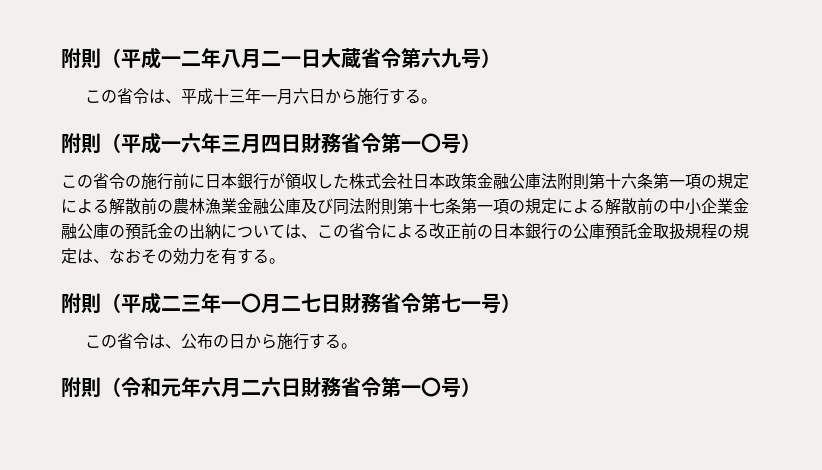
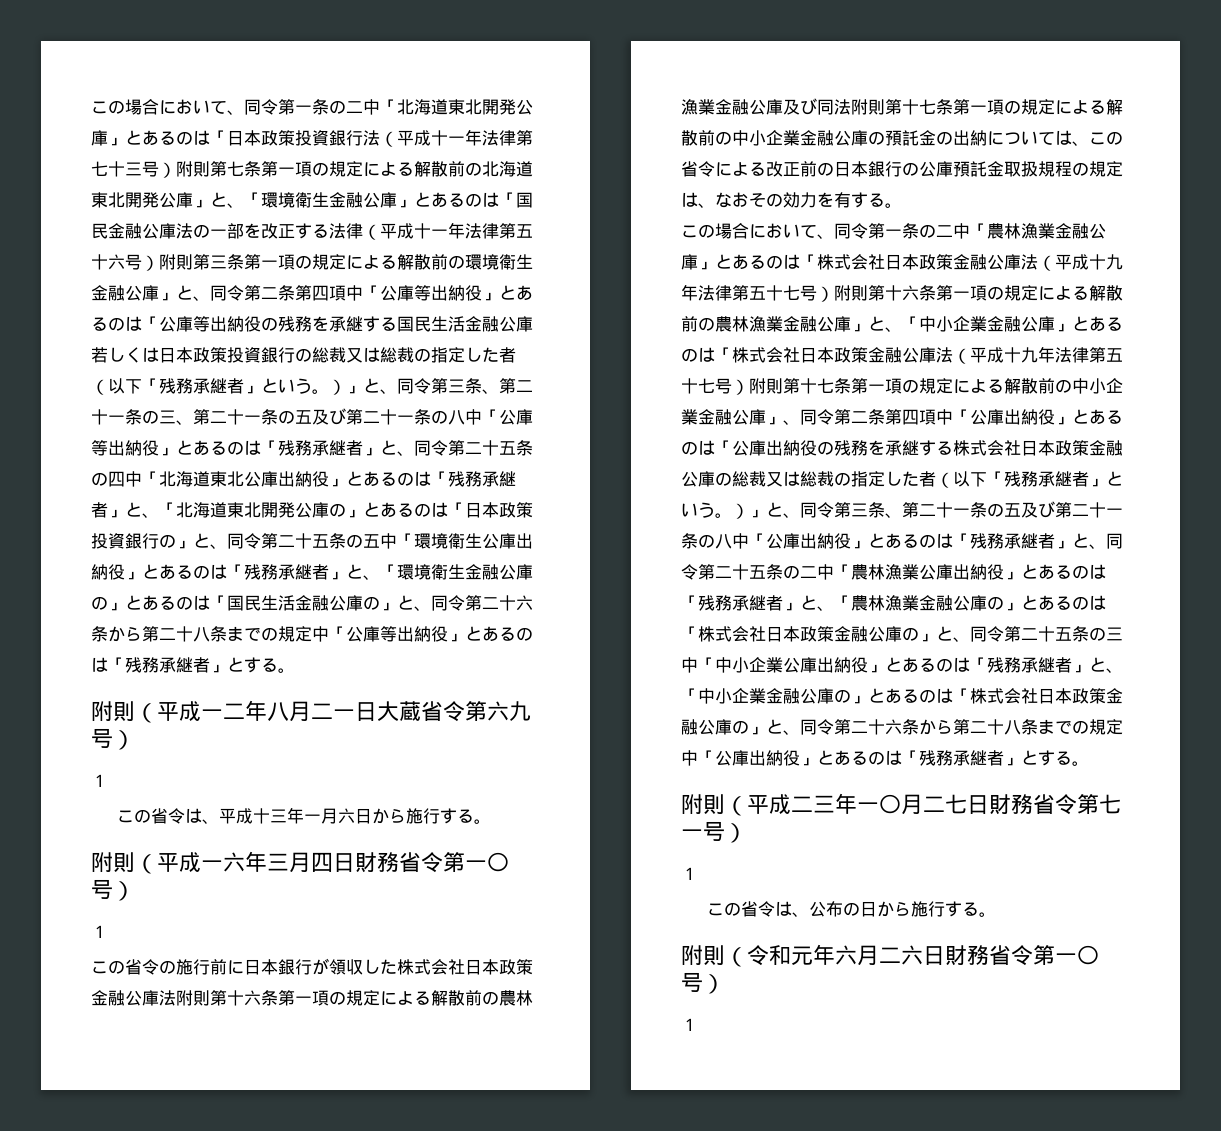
(61, 58) none -> [91,99,533,115] [91,129,533,147] [91,161,533,178] [91,192,533,208] [91,222,533,240] [91,254,533,271] [91,285,533,301] [91,316,533,332] [91,347,516,363] [91,378,533,395] [91,408,533,425] [91,440,533,456] [91,471,516,487] [91,502,533,518] [91,533,533,549] [91,564,533,580] [91,595,533,611] [91,626,533,642] [91,657,295,673] この場合において、同令第一条の二中「北海道東北開発公庫」とあるのは「日本政策投資銀行法（平成十一年法律第七十三号）附則第七条第一項の規定による解散前の北海道東北開発公庫」と、「環境衛生金融公庫」とあるのは「国民金融公庫法の一部を改正する法律（平成十一年法律第五十六号）附則第三条第一項の規定による解散前の環境衛生金融公庫」と、同令第二条第四項中「公庫等出納役」とあるのは「公庫等出納役の残務を承継する国民生活金融公庫若しくは日本政策投資銀行の総裁又は総裁の指定した者（以下「残務承継者」という。）」と、同令第三条、第二十一条の三、第二十一条の五及び第二十一条の八中「公庫等出納役」とあるのは「残務承継者」と、同令第二十五条の四中「北海道東北公庫出納役」とあるのは「残務承継者」と、「北海道東北開発公庫の」とあるのは「日本政策投資銀行の」と、同令第二十五条の五中「環境衛生公庫出納役」とあるのは「残務承継者」と、「環境衛生金融公庫の」とあるのは「国民生活金融公庫の」と、同令第二十六条から第二十八条までの規定中「公庫等出納役」とあるのは「残務承継者」とする。 //
(501, 58) none -> [91,774,108,787] // １
(481, 143) none -> [91,925,108,938] // １
(285, 261) none -> [681,223,1106,239] [681,254,1123,271] [681,284,1123,302] [681,316,1123,332] [681,346,1123,364] [681,378,1123,395] [681,409,1123,425] [681,440,1123,456] [681,471,1123,488] [681,501,1123,519] [681,533,1123,549] [681,564,1106,580] [681,595,1106,611] [681,626,1123,642] [681,657,1123,673] [681,688,1123,704] [681,719,1123,735] [681,750,1089,766] // この場合において、同令第一条の二中「農林漁業金融公庫」とあるのは「株式会社日本政策金融公庫法（平成十九年法律第五十七号）附則第十六条第一項の規定による解散前の農林漁業金融公庫」と、「中小企業金融公庫」とあるのは「株式会社日本政策金融公庫法（平成十九年法律第五十七号）附則第十七条第一項の規定による解散前の中小企業金融公庫」、同令第二条第四項中「公庫出納役」とあるのは「公庫出納役の残務を承継する株式会社日本政策金融公庫の総裁又は総裁の指定した者（以下「残務承継者」という。）」と、同令第三条、第二十一条の五及び第二十一条の八中「公庫出納役」とあるのは「残務承継者」と、同令第二十五条の二中「農林漁業公庫出納役」とあるのは「残務承継者」と、「農林漁業金融公庫の」とあるのは「株式会社日本政策金融公庫の」と、同令第二十五条の三中「中小企業公庫出納役」とあるのは「残務承継者」と、「中小企業金融公庫の」とあるのは「株式会社日本政策金融公庫の」と、同令第二十六条から第二十八条までの規定中「公庫出納役」とあるのは「残務承継者」とする。
(521, 303) none -> [681,867,698,880] // １
(481, 387) none -> [681,1018,698,1031] // １

